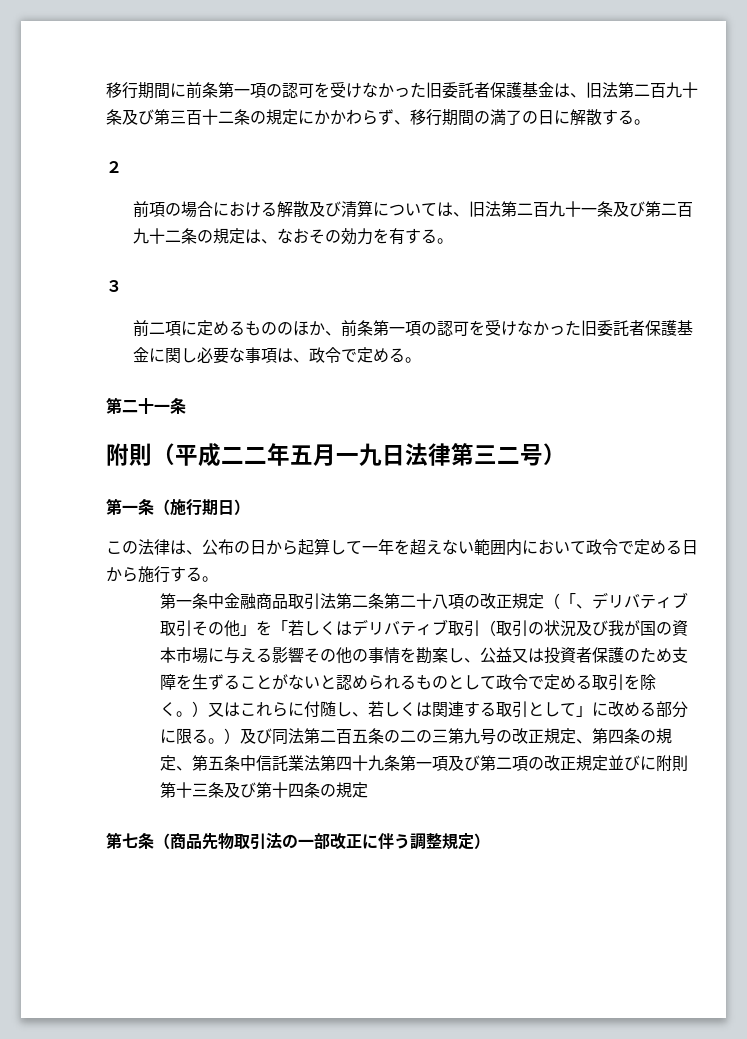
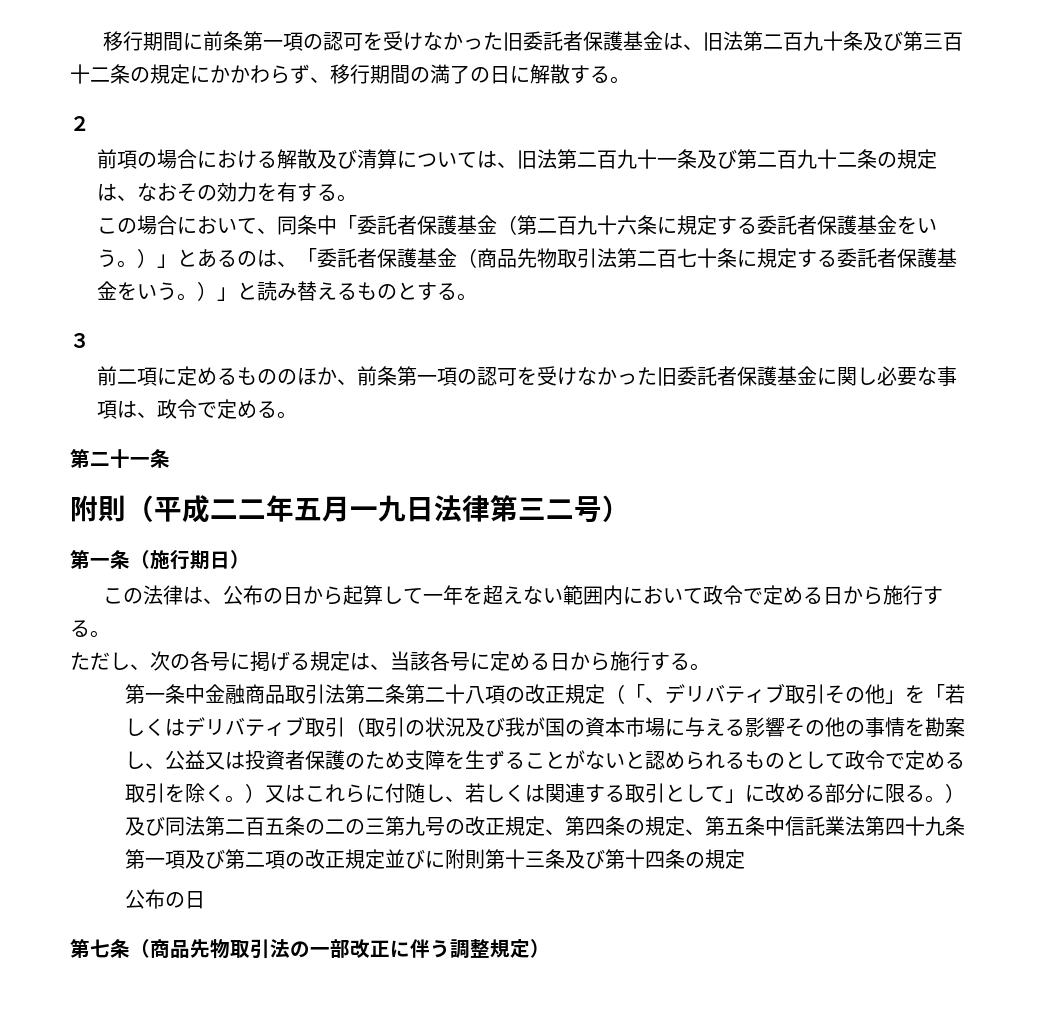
(454, 241) none -> [97,215,938,235] [97,248,958,268] [97,281,478,301] // この場合において、同条中「委託者保護基金（第二百九十六条に規定する委託者保護基金をいう。）」とあるのは、「委託者保護基金（商品先物取引法第二百七十条に規定する委託者保護基金をいう。）」と読み替えるものとする。
(218, 579) none -> [70,651,710,672] // ただし、次の各号に掲げる規定は、当該各号に定める日から施行する。
(369, 790) none -> [124,889,205,909] // 公布の日

